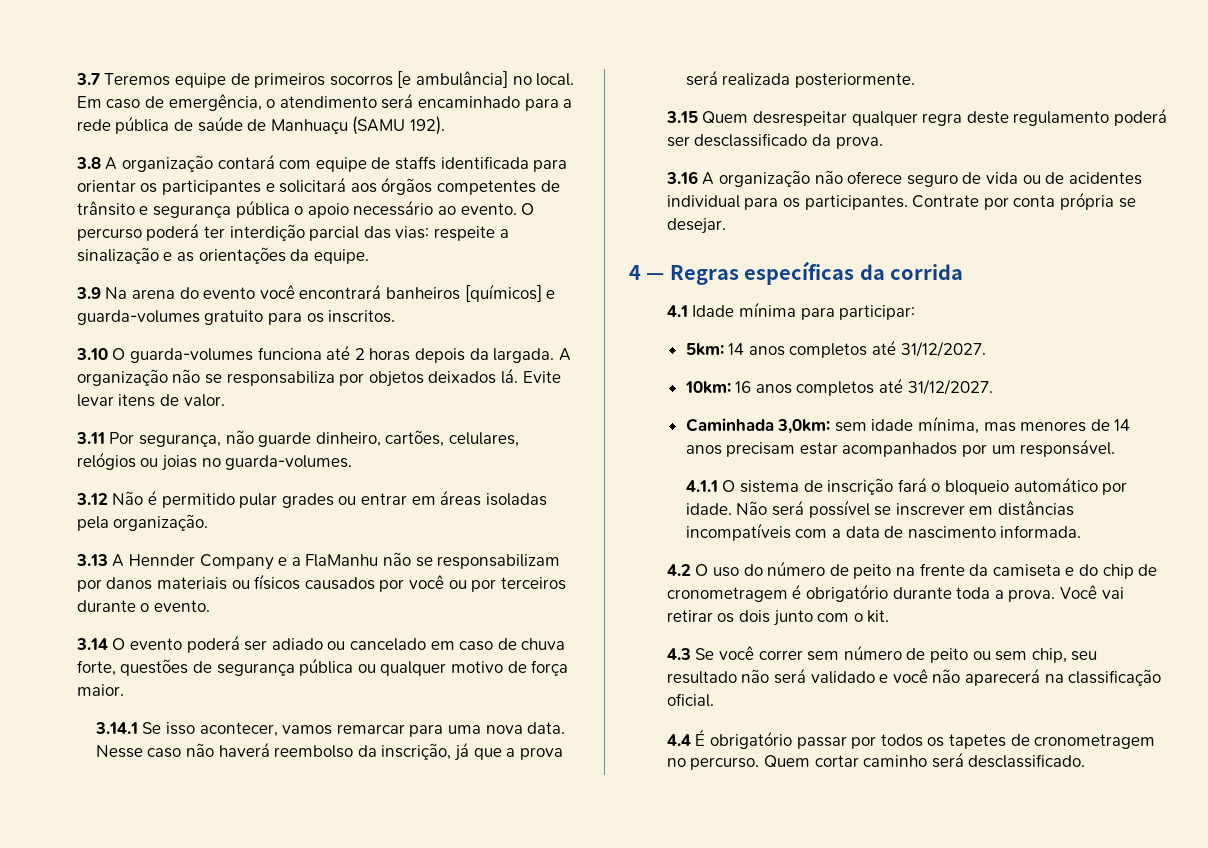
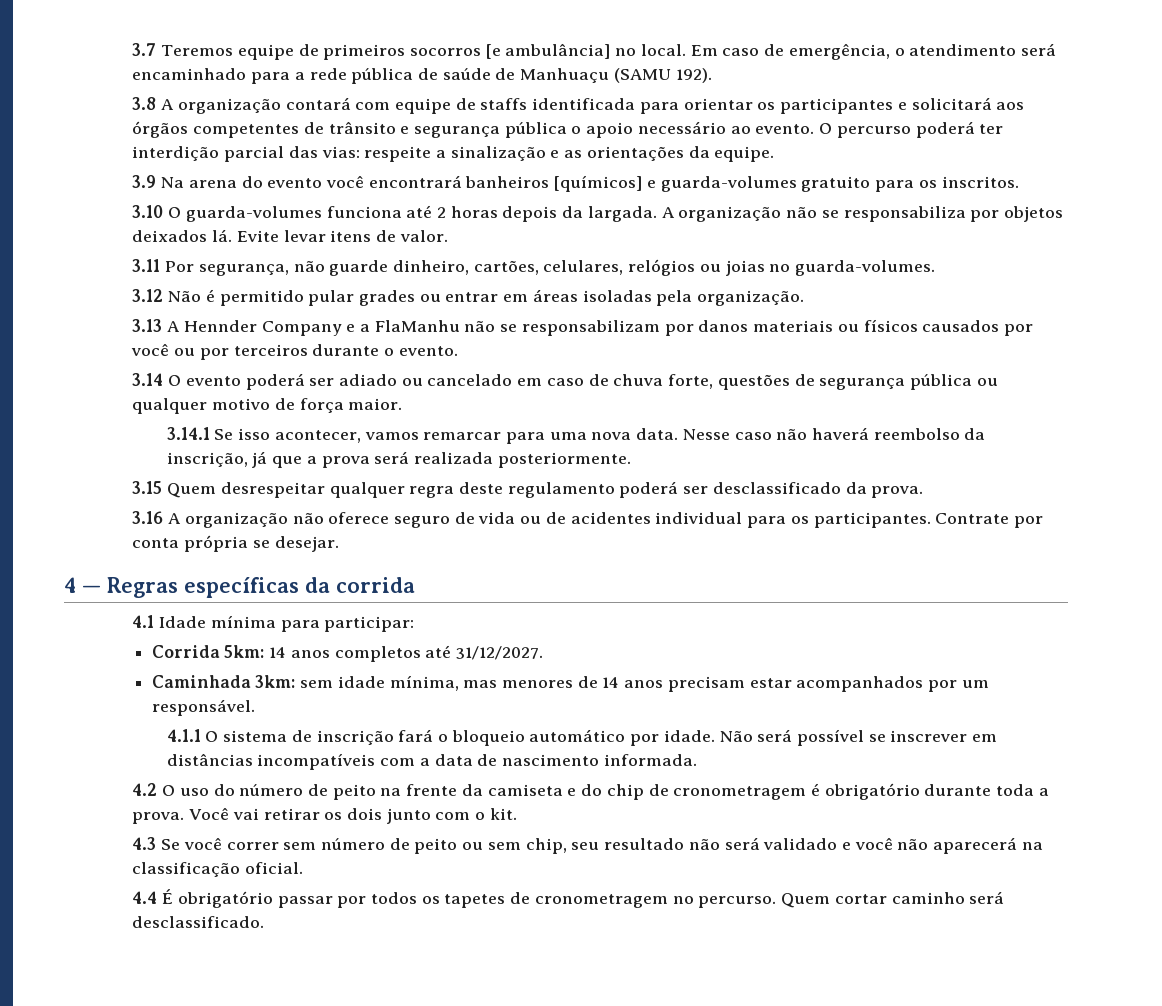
(916, 312) none -> [151,645,220,658] Corrida
[684,378,993,396] // 10km: 16 anos completos até 31/12/2027. -> (544, 653) none
[777,419,831,434] 3,0km: -> [255,675,296,688] 3km:

